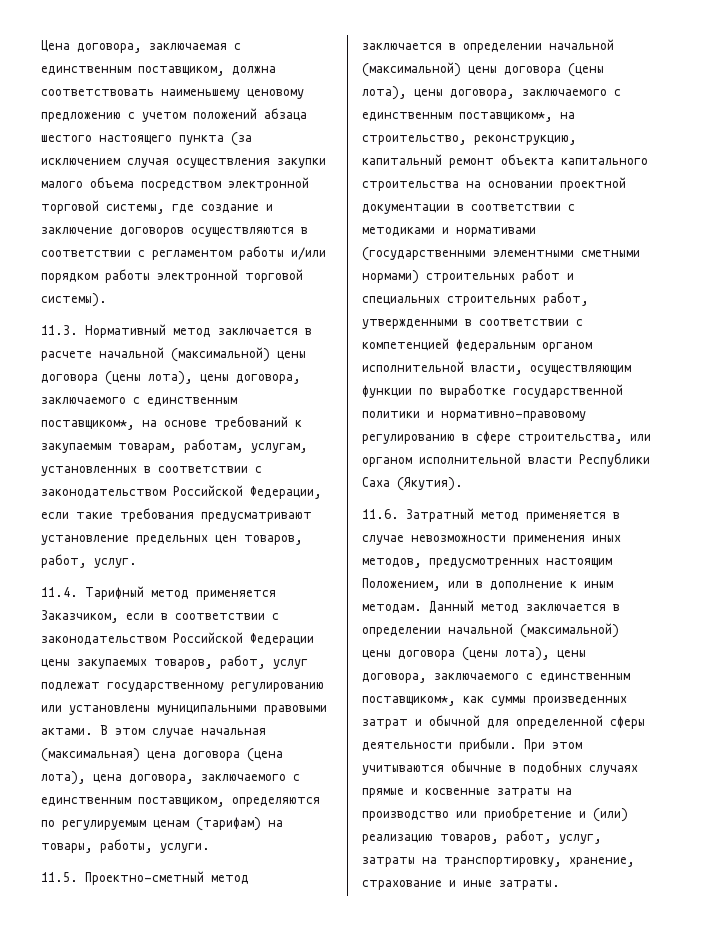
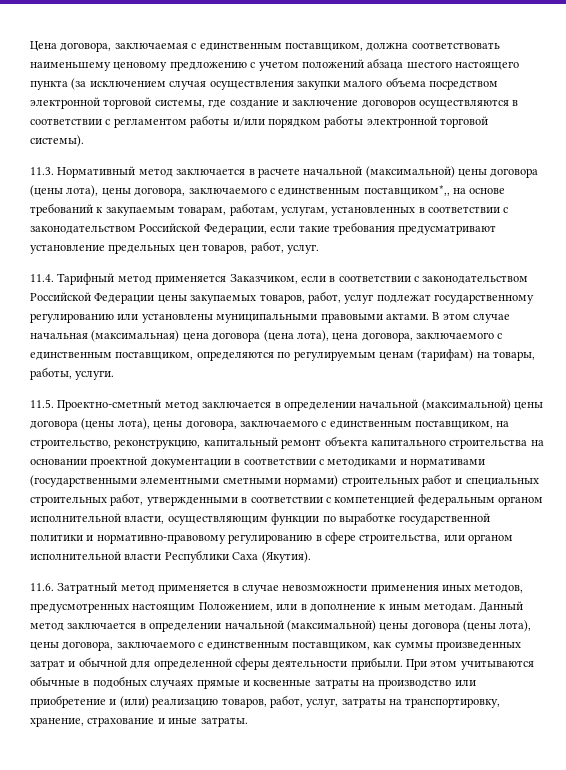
[41,420,135,430] поставщиком*, -> [363,185,450,196] поставщиком*,,
[459,112,553,122] поставщиком*, -> [415,420,493,429] поставщиком,
[362,696,456,706] поставщиком*, -> [291,641,370,650] поставщиком,

